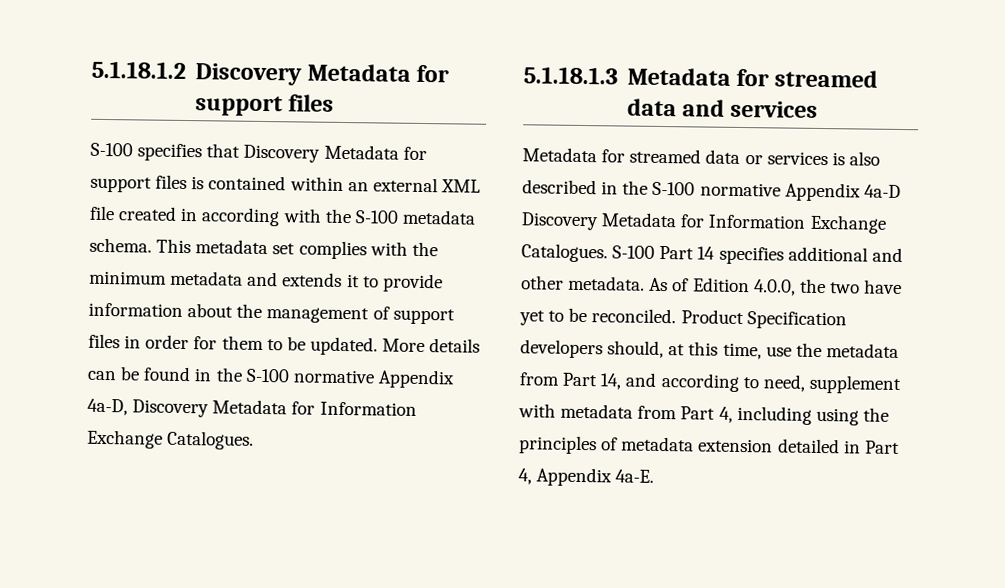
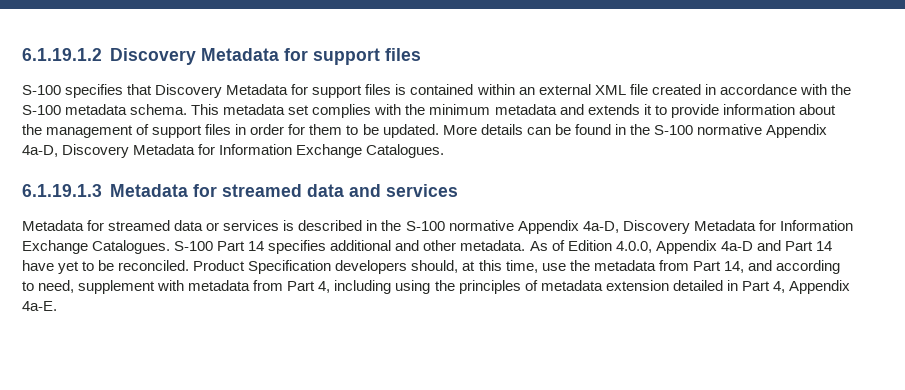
[91,60,186,80] 5.1.18.1.2 -> [22,48,102,61] 6.1.19.1.2
[201,207,281,227] according -> [719,84,797,95] accordance
[523,66,618,85] 5.1.18.1.3 -> [22,184,102,197] 6.1.19.1.3
[848,151,880,166] also -> (295, 225) none
[863,184,901,198] 4a-D -> [582,221,619,233] 4a-D,
[799,278,860,294] the two -> [655,240,832,254] Appendix 4a-D and Part 14

